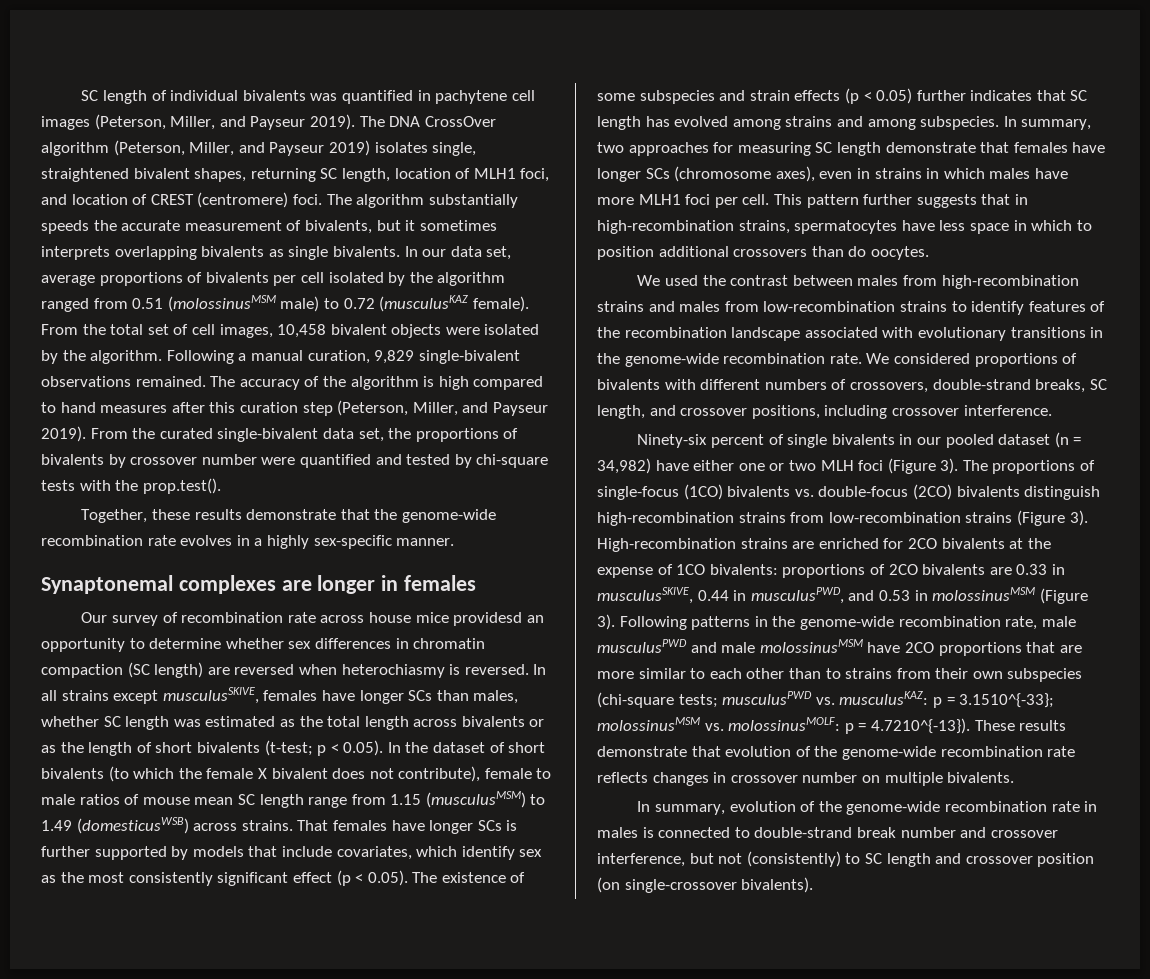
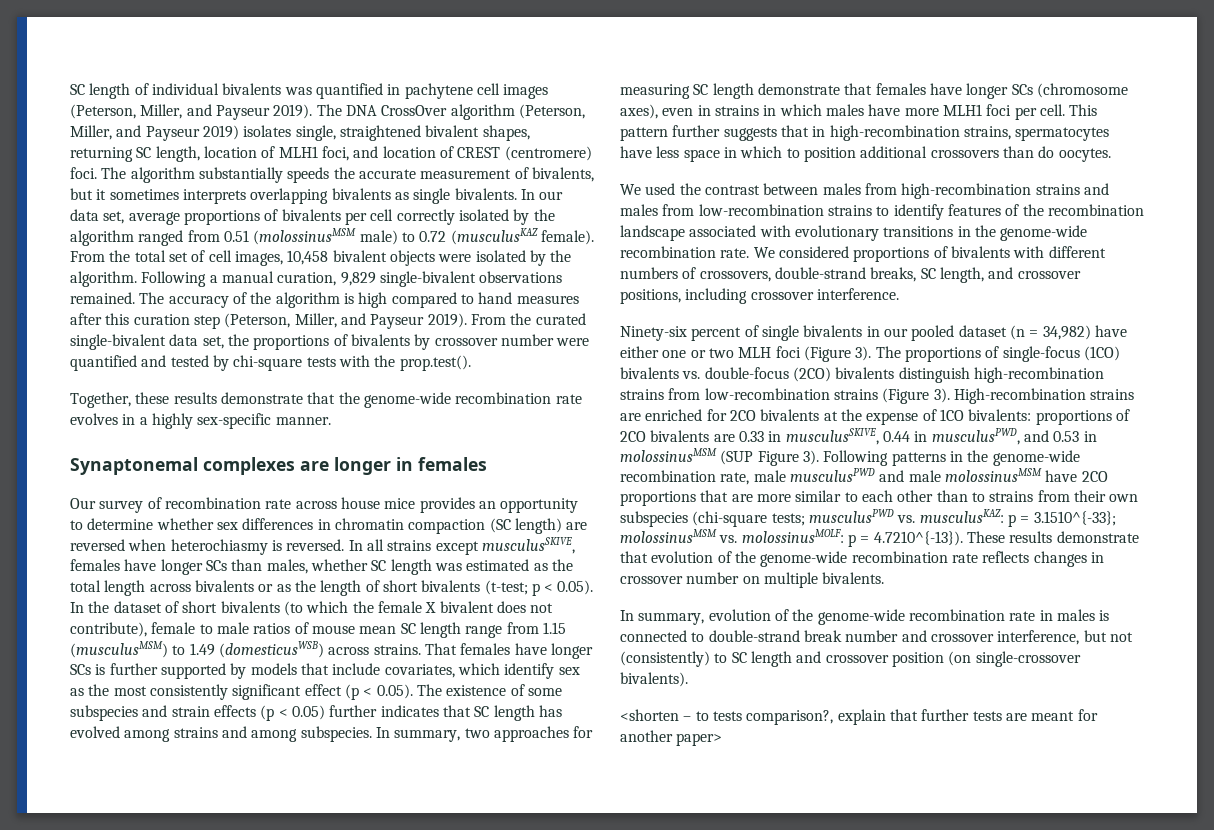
(324, 277) none -> [396,209,455,225] correctly
[453,612,523,626] providesd -> [419,497,475,513] provides
[1039,588,1088,604] (Figure -> [720,450,799,466] (SUP Figure
(814, 885) none -> [620,709,1098,725] [620,730,723,746] // <shorten – to tests comparison?, explain that further tests are meant for another paper>

